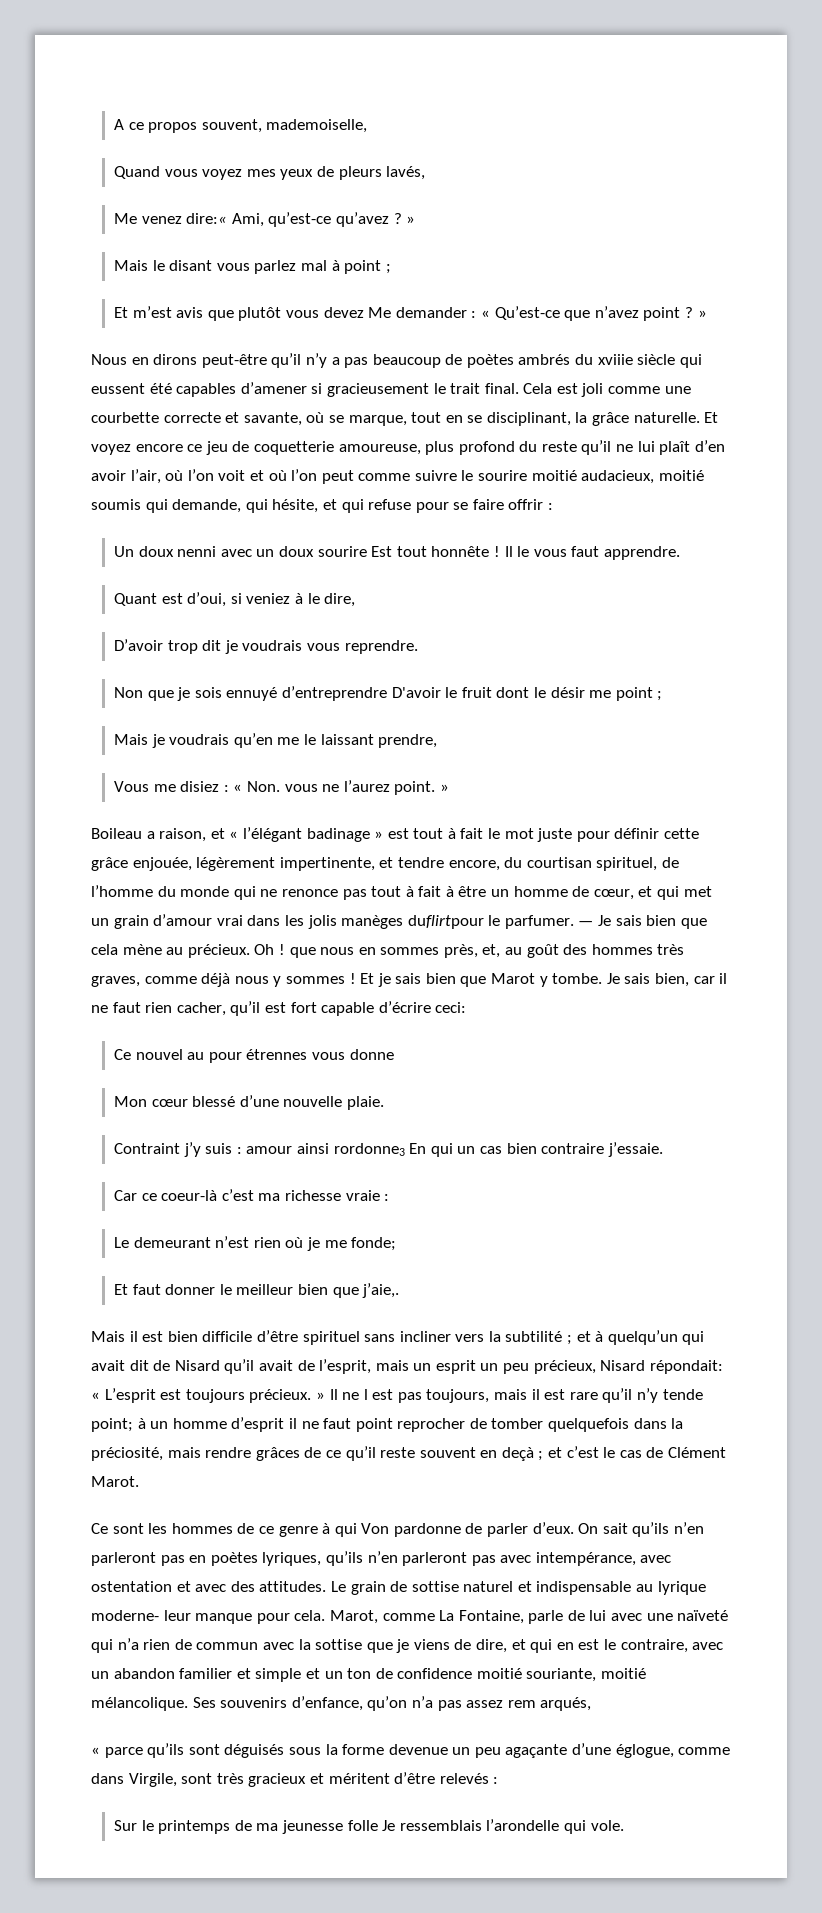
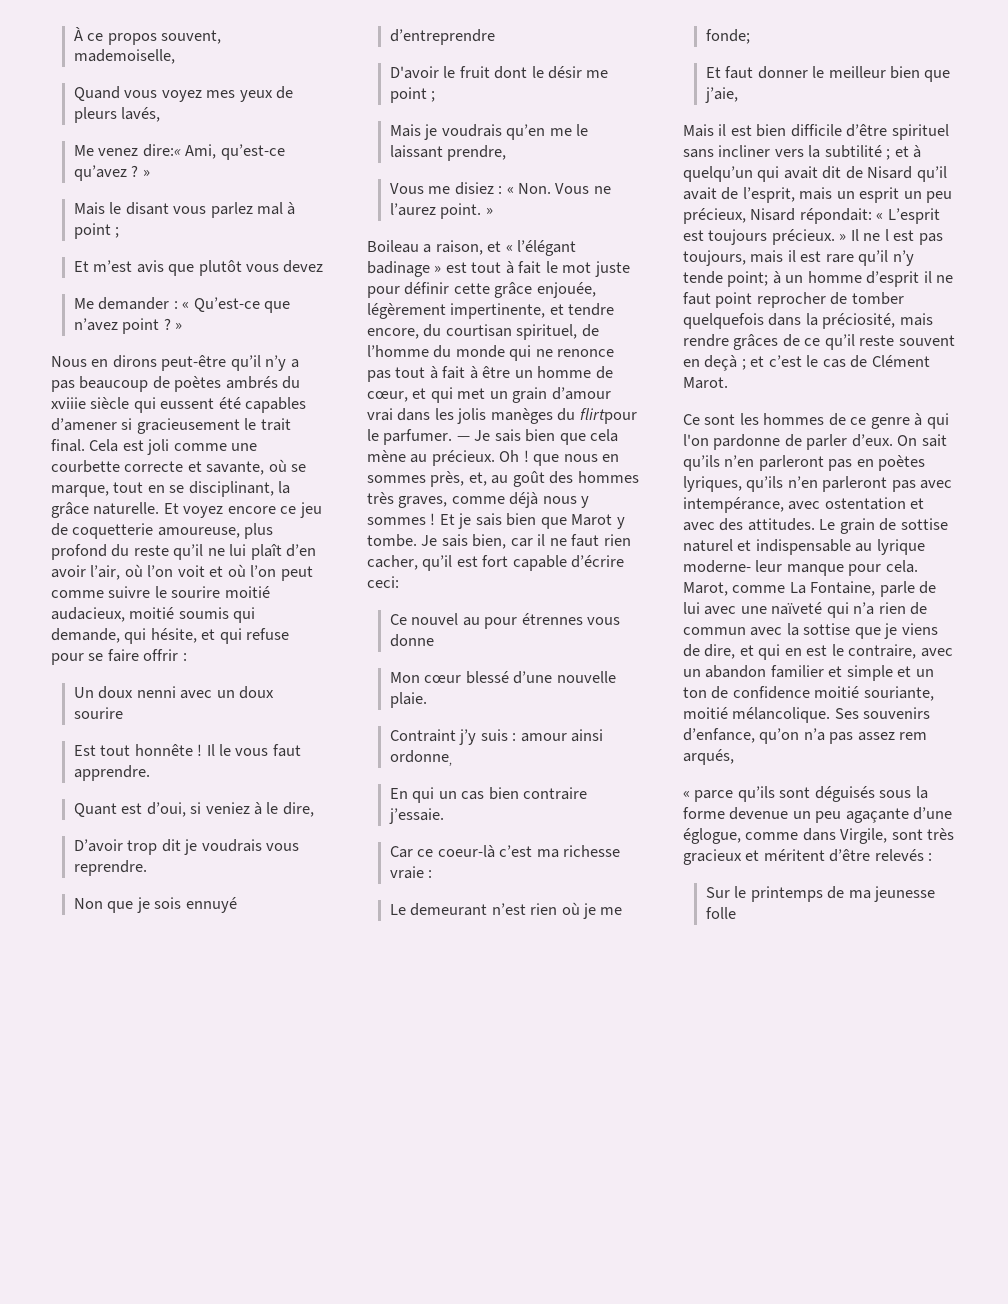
[114,119,125,130] A -> [73,27,83,41] À
(364, 312) none -> (324, 266) //
(367, 551) none -> (123, 713) //
(388, 693) none -> (495, 37) //
[284,784,318,792] vous -> [555,183,590,194] Vous
[407,915,484,929] duflirtpour -> [557,408,637,424] du flirtpour
[333,1143,405,1156] rordonne3 -> [389,750,452,766] ordonne, //
[362,1283,400,1298] j’aie,. -> [704,87,738,103] j’aie,
[361,1523,390,1534] Von -> [683,434,709,446] l'on
[382,1819,624,1834] Je ressemblais l’arondelle qui vole. -> (736, 913) none

